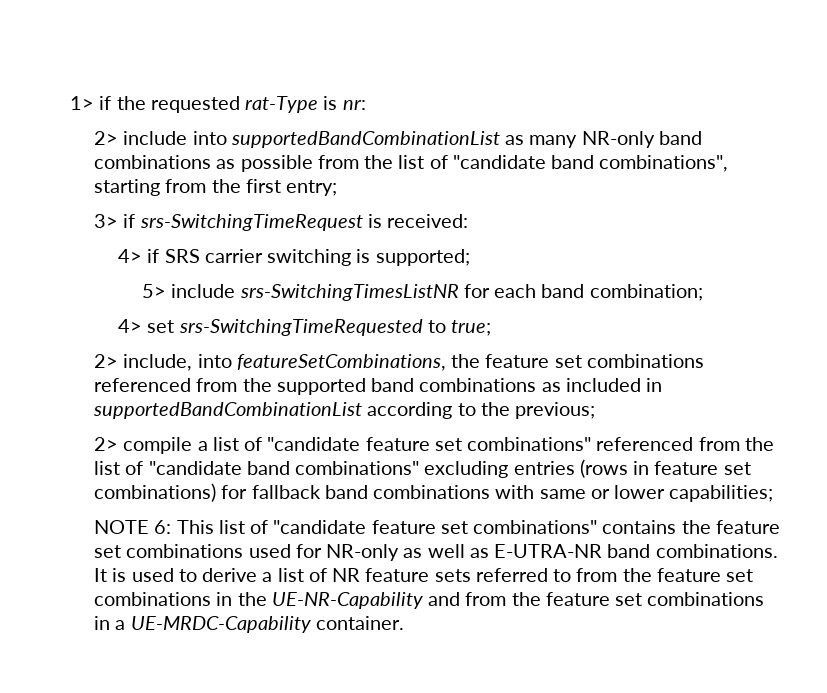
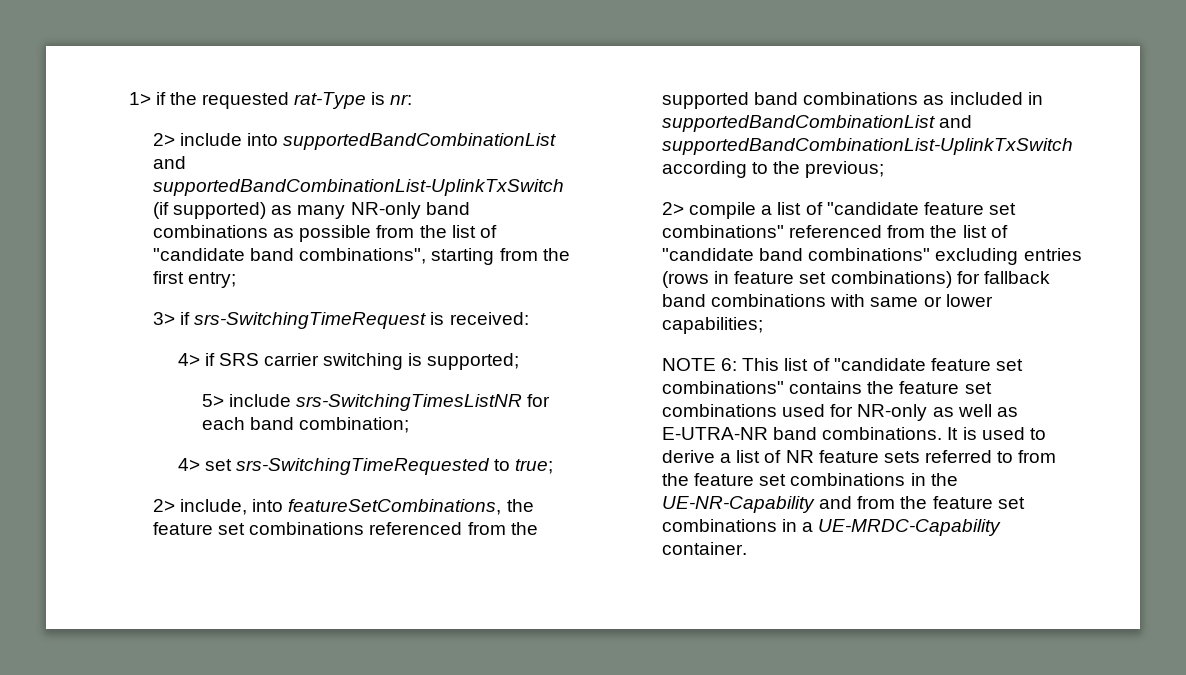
(500, 139) none -> [153,156,187,169] [153,179,565,196] [153,202,267,219] and supportedBandCombinationList-UplinkTxSwitch (if supported)
(363, 410) none -> [939,115,973,128] [662,138,1074,155] and supportedBandCombinationList-UplinkTxSwitch

